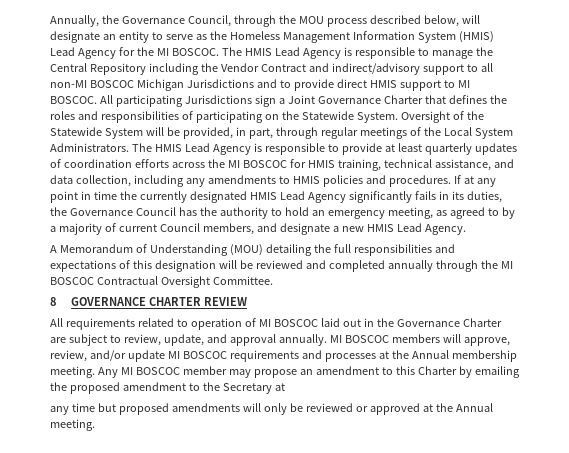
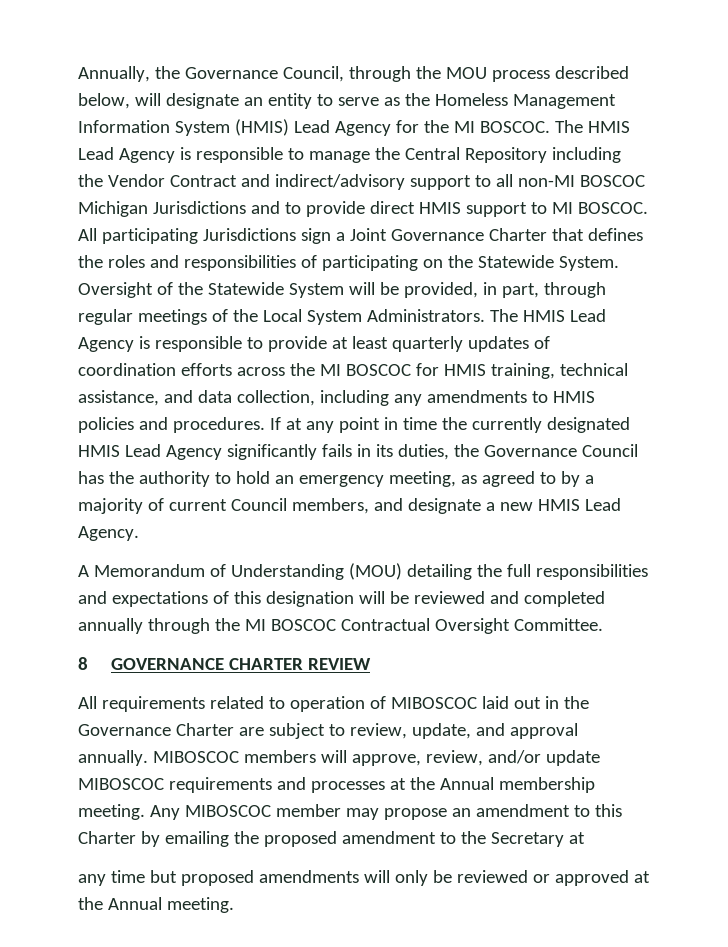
[258,319,318,327] MI BOSCOC -> [390,697,477,709] MIBOSCOC
[329,335,389,343] MI BOSCOC -> [152,751,239,763] MIBOSCOC
[167,351,227,359] MI BOSCOC -> [78,778,164,790] MIBOSCOC
[120,367,180,375] MI BOSCOC -> [184,805,271,817] MIBOSCOC

